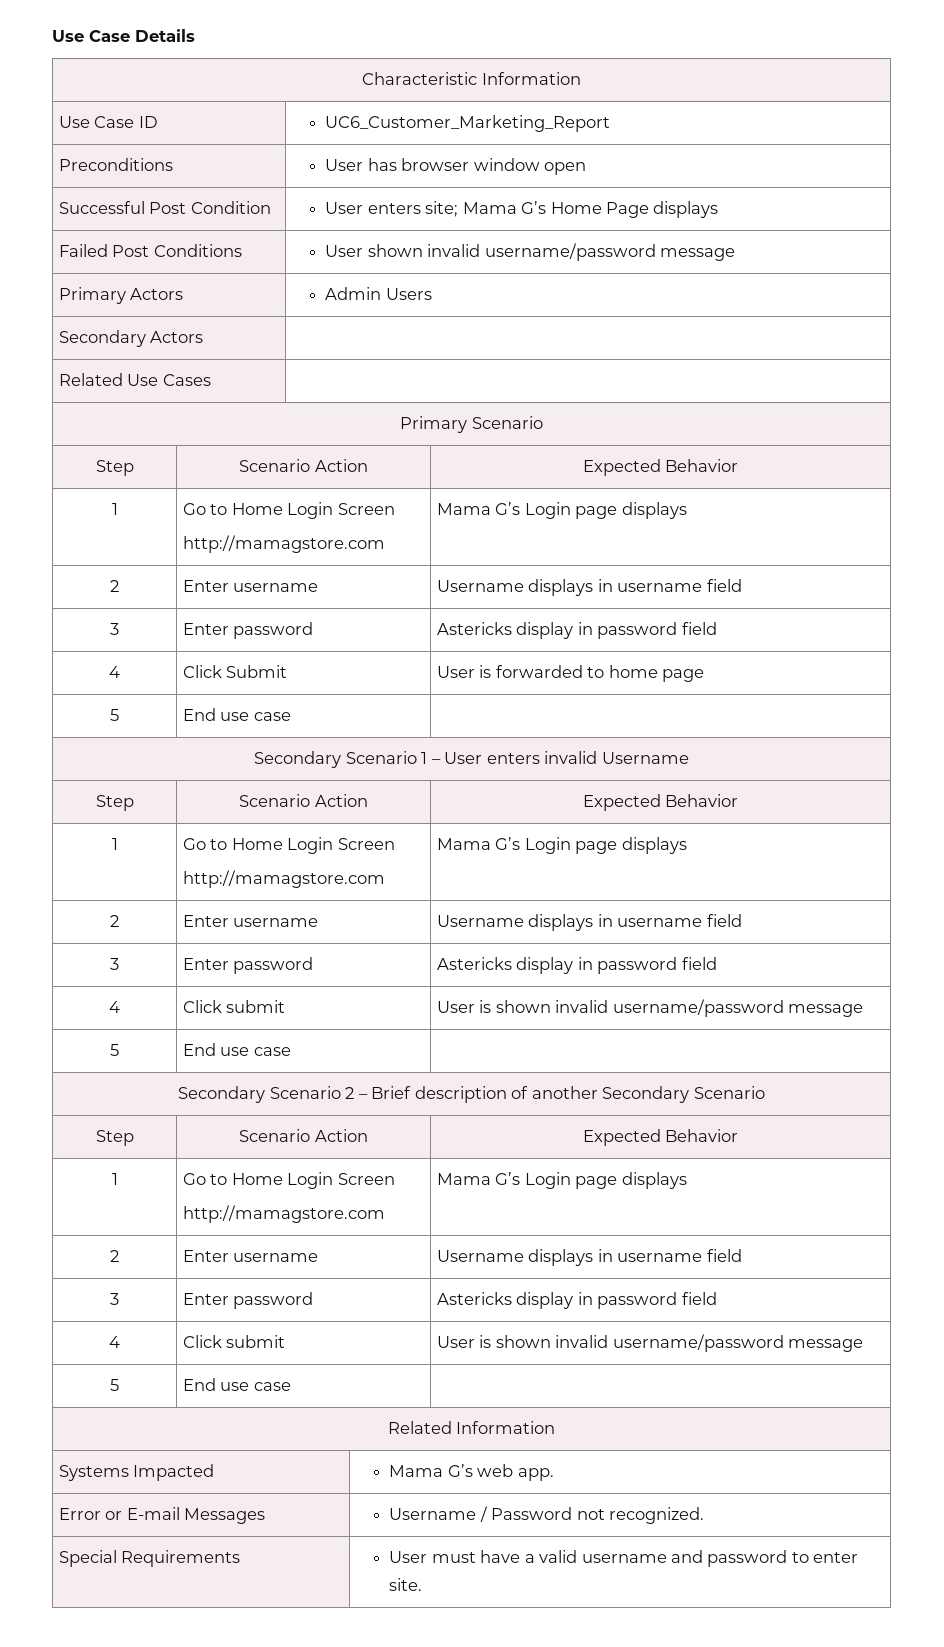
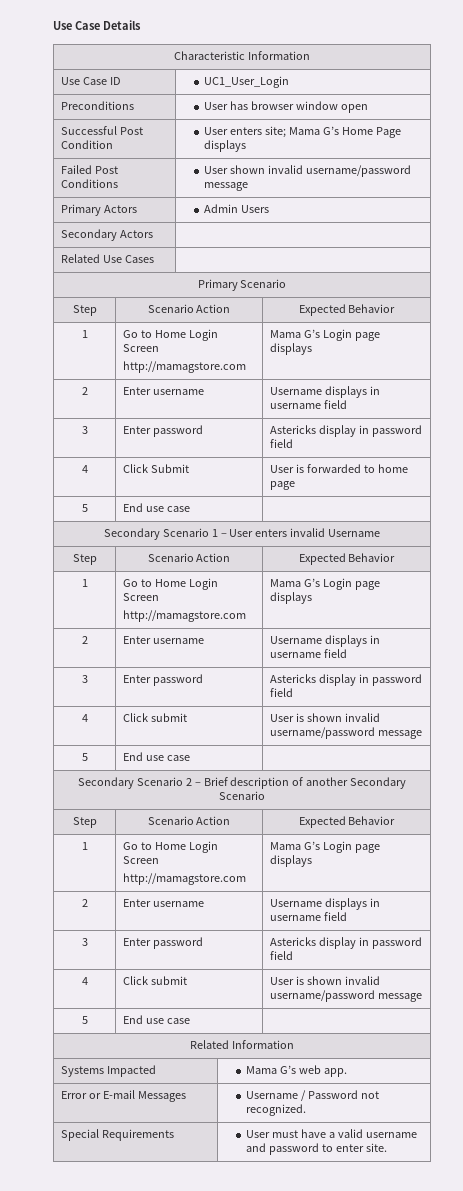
[325,115,611,132] UC6_Customer_Marketing_Report -> [203,76,289,88] UC1_User_Login

